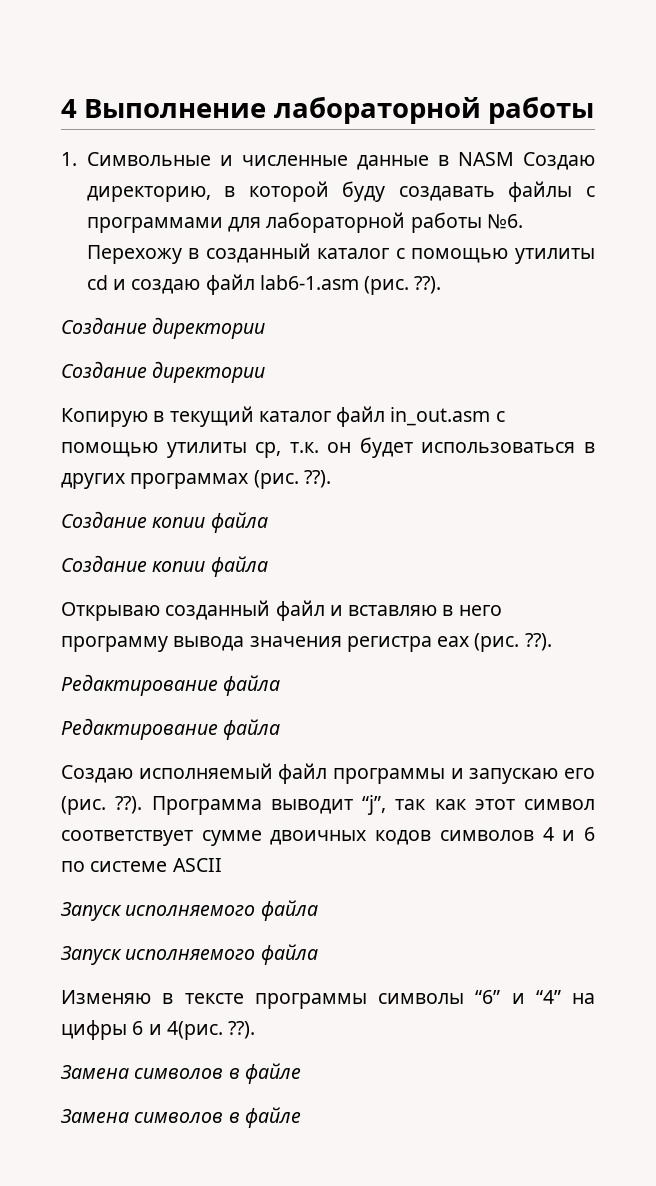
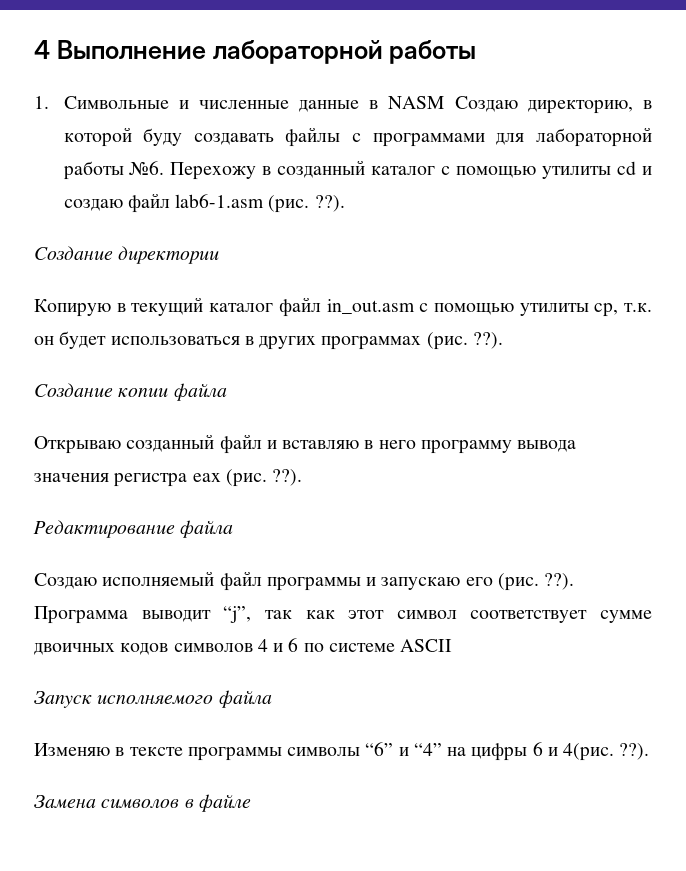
[61,361,266,383] // Создание директории -> (220, 255) none
[61,555,268,577] // Создание копии файла -> (227, 392) none
[61,718,281,740] // Редактирование файла -> (234, 529) none
[60,944,318,965] // Запуск исполняемого файла -> (272, 699) none
[60,1107,301,1128] // Замена символов в файле -> (251, 803) none

